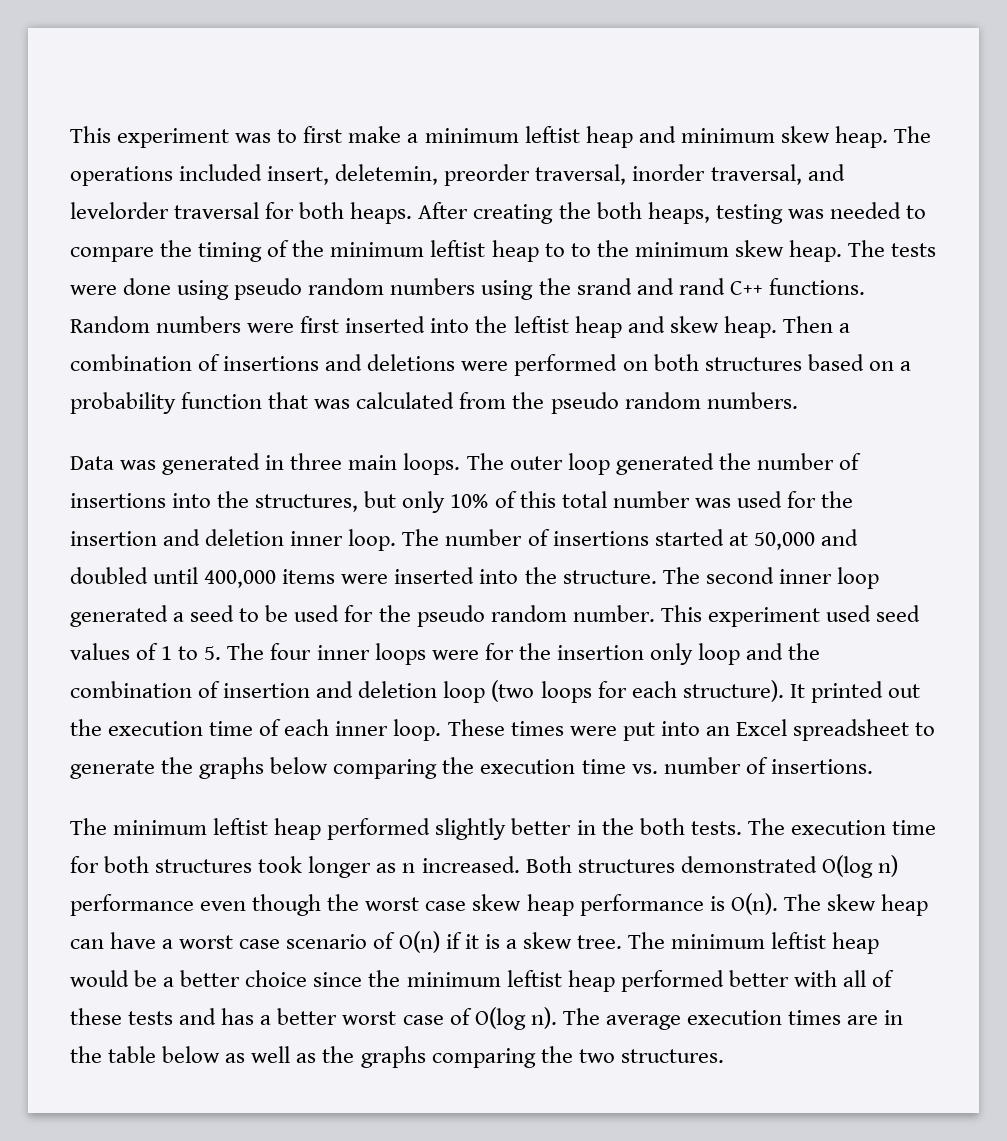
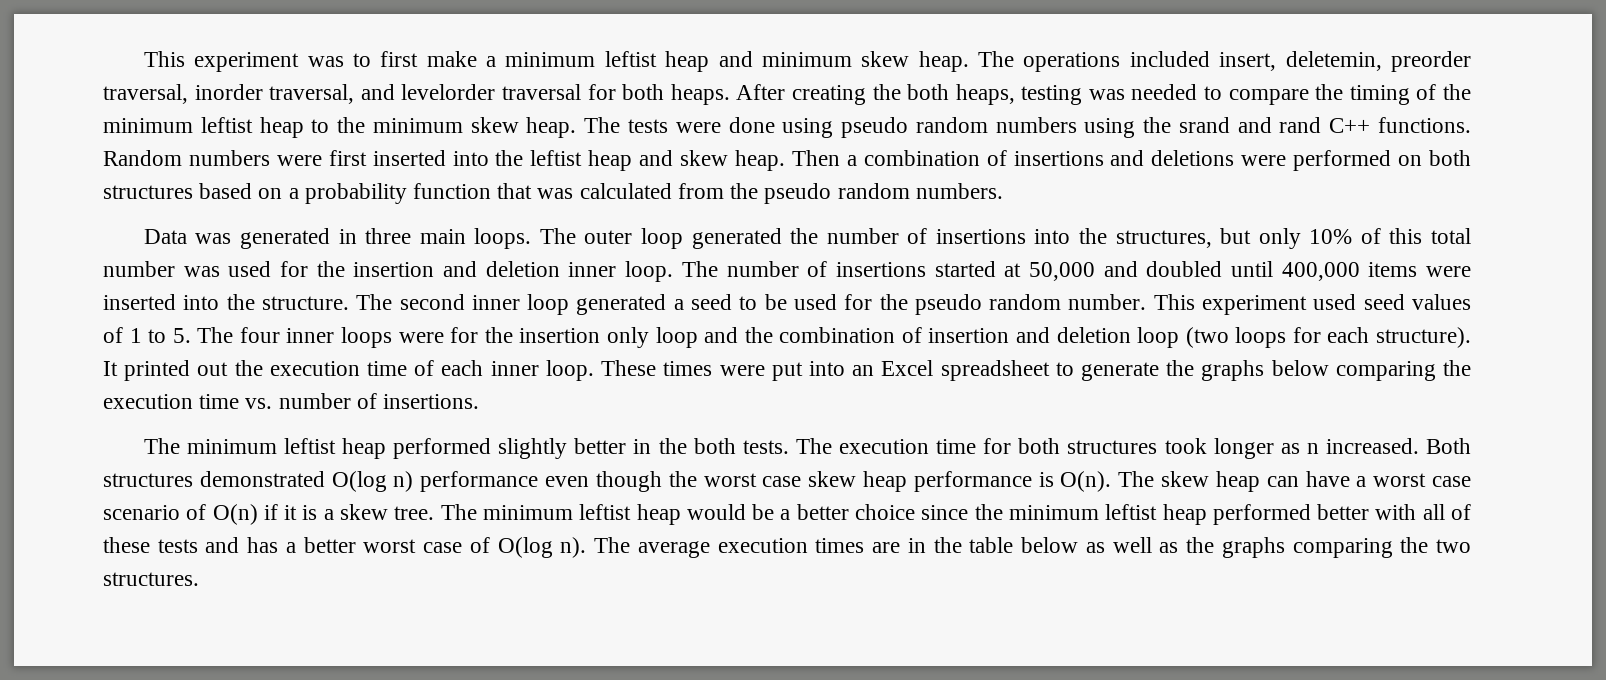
[570,243,591,257] to -> (330, 126) none

